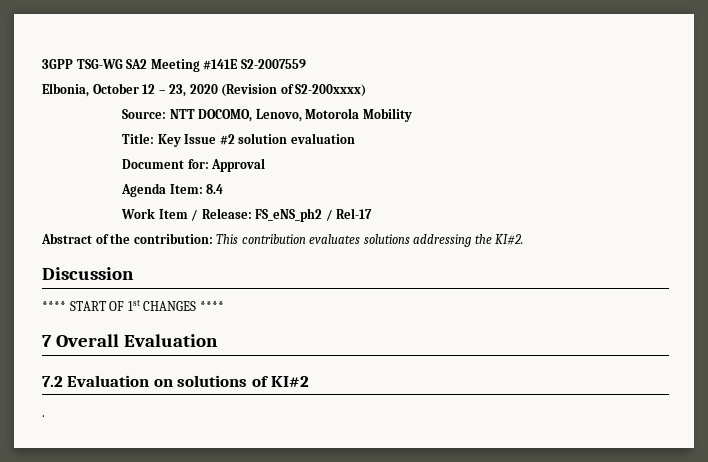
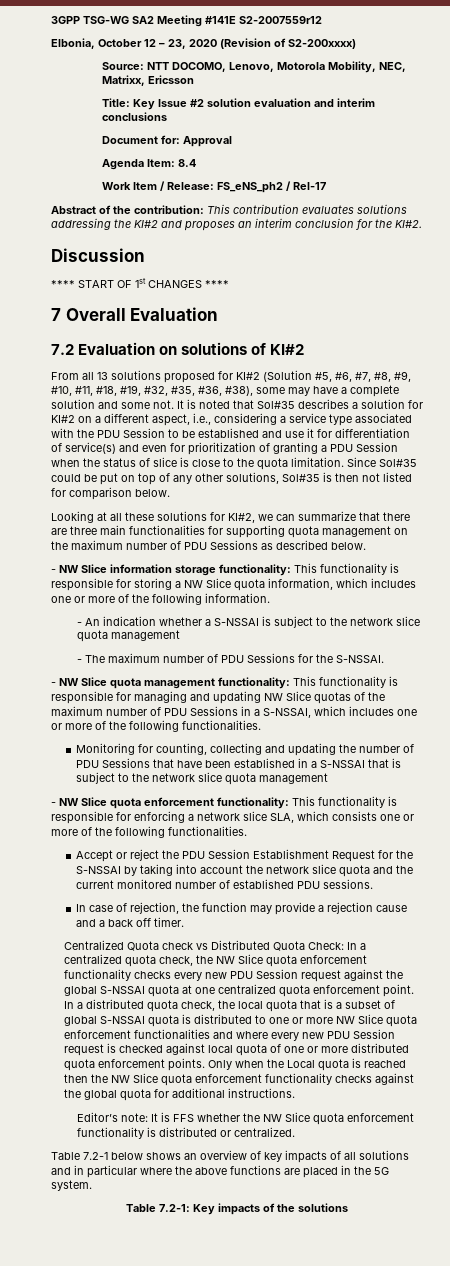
[240,59,306,69] S2-2007559 -> [239,16,322,24] S2-2007559r12
[362,108,412,122] Mobility -> [328,61,407,73] [102,75,195,86] Mobility, NEC, Matrixx, Ericsson
(355, 138) none -> [314,98,376,107] [102,112,168,121] and interim conclusions
(492, 239) none -> [134,218,392,231] KI#2 and proposes an interim conclusion for the
[42,415,45,417] . -> [51,370,411,383] [51,385,399,397] [51,399,423,409] [51,413,412,426] [51,428,410,438] [51,442,398,455] [51,457,417,470] [51,472,412,485] [51,487,170,500] [51,511,410,523] [51,525,408,538] [51,540,366,550] [51,563,399,576] [51,578,416,591] [51,593,270,605] [76,616,420,628] [76,630,180,642] [76,653,384,663] [51,676,398,689] [51,691,385,704] [51,706,417,718] [51,720,261,732] [75,743,414,756] [75,758,401,768] [75,772,328,785] [51,796,397,809] [51,811,414,824] [51,826,247,838] [75,849,413,862] [75,864,413,877] [75,879,373,889] [75,902,407,915] [75,917,184,927] [63,940,366,951] [63,954,367,967] [63,969,403,982] [63,984,414,997] [63,999,395,1012] [63,1014,417,1027] [63,1029,395,1041] [63,1043,409,1056] [63,1058,406,1071] [63,1073,414,1086] [63,1088,295,1101] [76,1112,414,1125] [76,1127,295,1139] [51,1150,409,1163] [51,1165,389,1178] [51,1180,92,1191] [126,1203,348,1215] From all 13 solutions proposed for KI#2 (Solution #5, #6, #7, #8, #9, #10, #11, #18, #19, #32, #35, #36, #38), some may have a complete solution and some not. It is noted that Sol#35 describes a solution for KI#2 on a different aspect, i.e., considering a service type associated with the PDU Session to be established and use it for differentiation of service(s) and even for prioritization of granting a PDU Session when the status of slice is close to the quota limitation. Since Sol#35 could be put on top of any other solutions, Sol#35 is then not listed for comparison below. // Looking at all these solutions for KI#2, we can summarize that there are three main functionalities for supporting quota management on the maximum number of PDU Sessions as described below. // - NW Slice information storage functionality: This functionality is responsible for storing a NW Slice quota information, which includes one or more of the following information. // - An indication whether a S-NSSAI is subject to the network slice quota management // - The maximum number of PDU Sessions for the S-NSSAI. // - NW Slice quota management functionality: This functionality is responsible for managing and updating NW Slice quotas of the maximum number of PDU Sessions in a S-NSSAI, which includes one or more of the following functionalities. // Monitoring for counting, collecting and updating the number of PDU Sessions that have been established in a S-NSSAI that is subject to the network slice quota management // - NW Slice quota enforcement functionality: This functionality is responsible for enforcing a network slice SLA, which consists one or more of the following functionalities. // Accept or reject the PDU Session Establishment Request for the S-NSSAI by taking into account the network slice quota and the current monitored number of established PDU sessions. // In case of rejection, the function may provide a rejection cause and a back off timer. // Centralized Quota check vs Distributed Quota Check: In a centralized quota check, the NW Slice quota enforcement functionality checks every new PDU Session request against the global S-NSSAI quota at one centralized quota enforcement point. In a distributed quota check, the local quota that is a subset of global S-NSSAI quota is distributed to one or more NW Slice quota enforcement functionalities and where every new PDU Session request is checked against local quota of one or more distributed quota enforcement points. Only when the Local quota is reached then the NW Slice quota enforcement functionality checks against the global quota for additional instructions. // Editor’s note: It is FFS whether the NW Slice quota enforcement functionality is distributed or centralized. // Table 7.2-1 below shows an overview of key impacts of all solutions and in particular where the above functions are placed in the 5G system. // Table 7.2-1: Key impacts of the solutions

